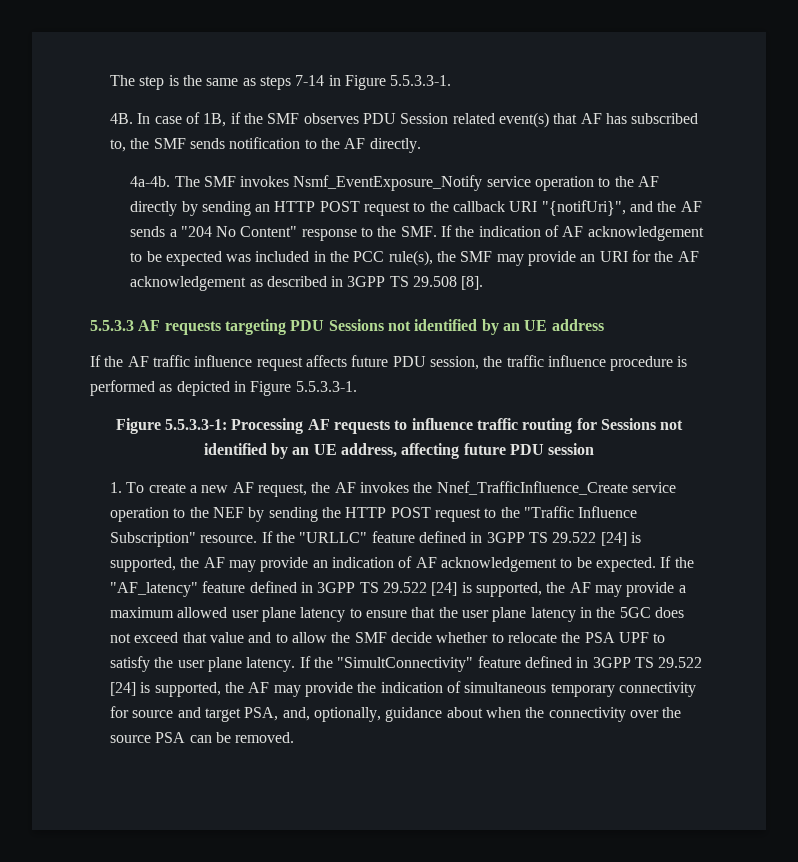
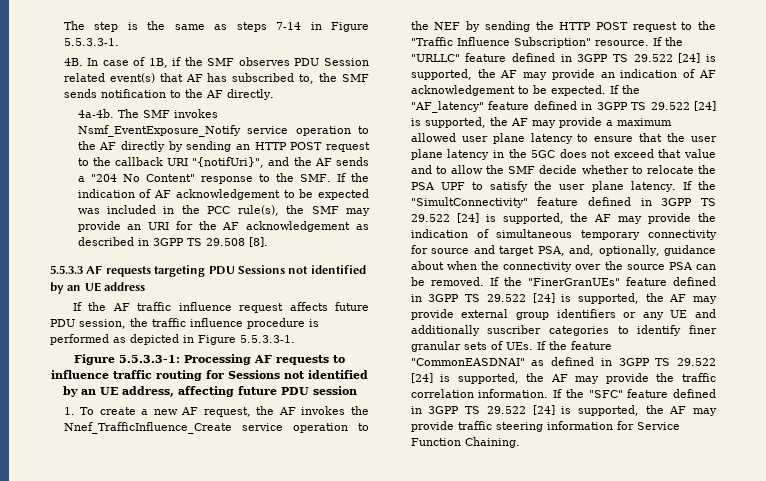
(295, 737) none -> [489,277,716,286] [410,293,718,304] [410,309,716,320] [410,325,717,336] [410,341,612,352] [410,357,716,366] [410,373,716,384] [410,389,716,398] [410,405,718,416] [410,421,680,432] [410,437,520,448] If the "FinerGranUEs" feature defined in 3GPP TS 29.522 [24] is supported, the AF may provide external group identifiers or any UE and additionally suscriber categories to identify finer granular sets of UEs. If the feature "CommonEASDNAI" as defined in 3GPP TS 29.522 [24] is supported, the AF may provide the traffic correlation information. If the "SFC" feature defined in 3GPP TS 29.522 [24] is supported, the AF may provide traffic steering information for Service Function Chaining.

